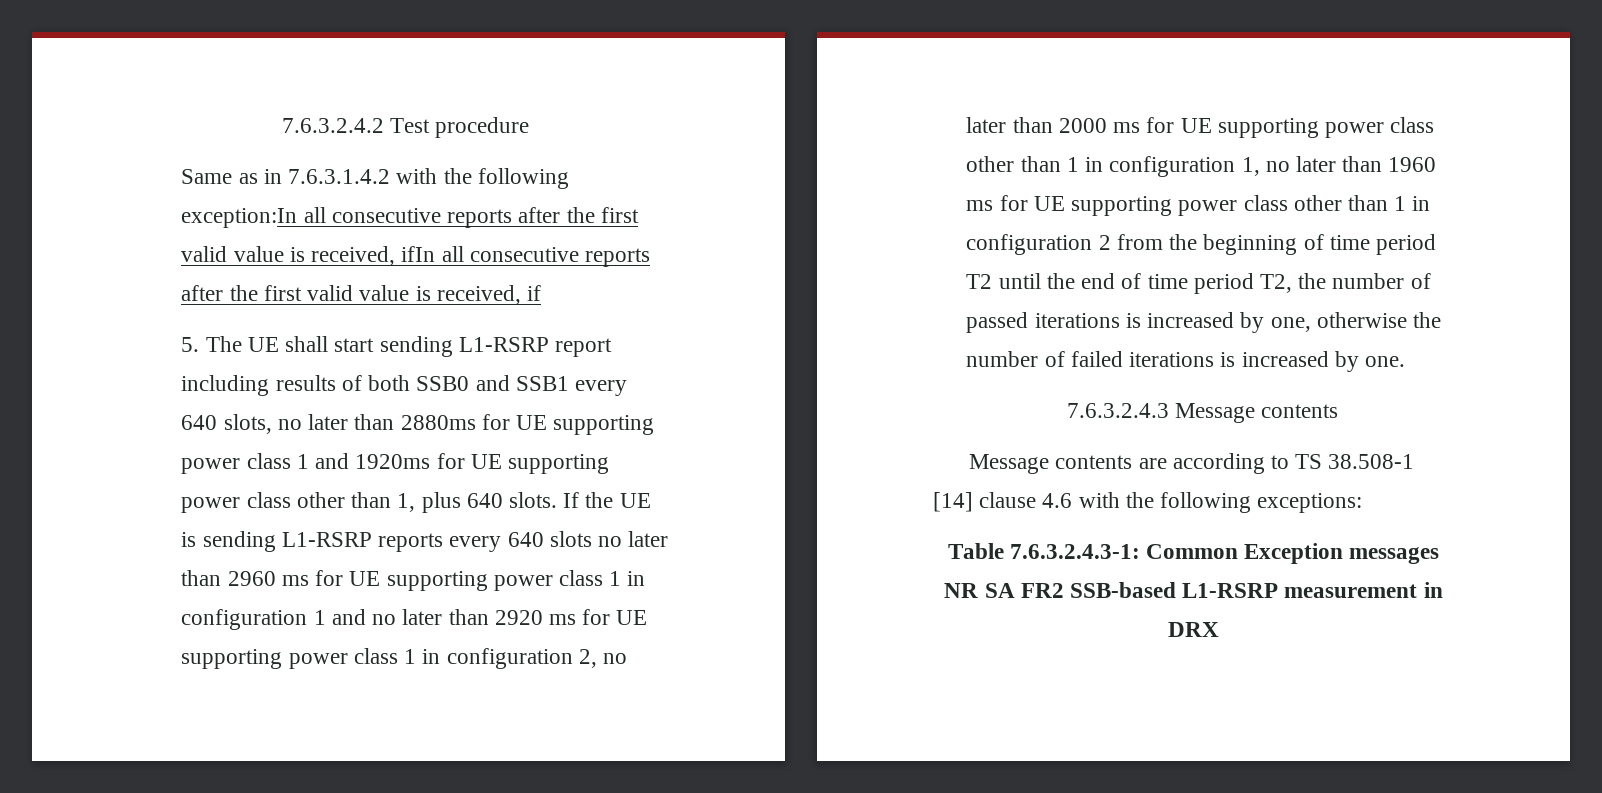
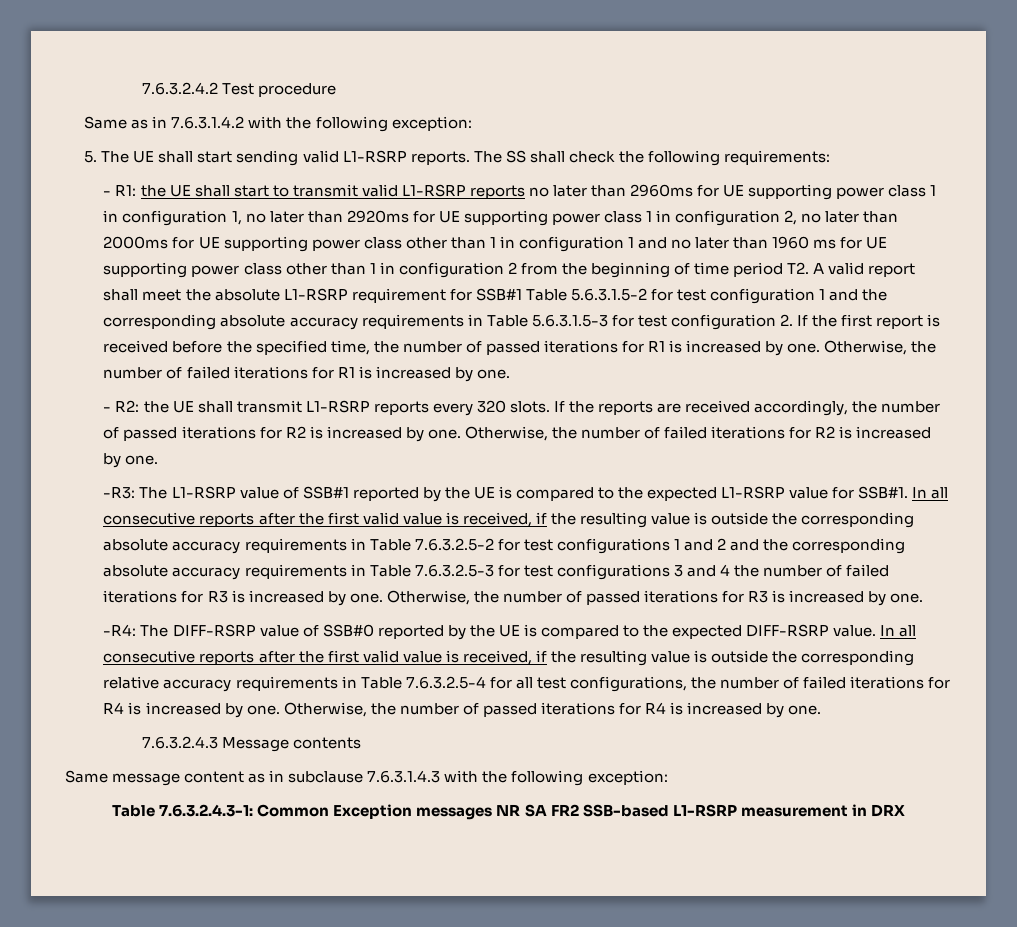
[181,207,639,228] [181,246,650,267] [181,285,541,305] exception:In all consecutive reports after the first valid value is received, ifIn all consecutive reports after the first valid value is received, if -> [391,116,472,131] exception:
[458,337,612,357] [181,375,627,396] [181,414,655,435] [181,453,609,474] [181,492,651,513] [181,531,669,552] [181,570,646,591] [181,609,576,630] L1-RSRP report including results of both SSB0 and SSB1 every 640 slots, no later than 2880ms for UE supporting power class 1 and 1920ms for UE supporting power class other than 1, plus 640 slots. If the UE is sending L1-RSRP reports every 640 slots no later than 2960 ms for UE supporting power class 1 in configuration 1 and no later than 2920 ms -> [302,150,830,166] [103,184,937,200] [103,210,409,226] valid L1-RSRP reports. The SS shall check the following requirements: // - R1: the UE shall start to transmit valid L1-RSRP reports no later than 2960ms for UE supporting power class 1 in configuration 1, no later than 2920ms
[1058,118,1141,133] 2000 ms -> [103,236,169,249] 2000ms
[1241,157,1260,176] 1, -> [627,237,668,249] 1 and
[966,273,1431,294] [966,312,1441,333] [966,351,1215,367] T2 until the end of time period T2, the number of passed iterations is increased by one, otherwise the number of failed iterations -> [787,262,916,277] [103,288,888,304] [103,314,941,330] [103,340,937,356] [103,366,510,382] [103,400,941,416] [103,426,932,442] [103,453,159,468] [103,486,949,502] [103,512,915,528] [103,538,906,554] [103,564,890,580] [103,590,924,606] [103,624,917,640] [103,650,915,666] [103,676,951,692] [103,702,667,718] T2. A valid report shall meet the absolute L1-RSRP requirement for SSB#1 Table 5.6.3.1.5-2 for test configuration 1 and the corresponding absolute accuracy requirements in Table 5.6.3.1.5-3 for test configuration 2. If the first report is received before the specified time, the number of passed iterations for R1 is increased by one. Otherwise, the number of failed iterations for R1 is increased by one. // - R2: the UE shall transmit L1-RSRP reports every 320 slots. If the reports are received accordingly, the number of passed iterations for R2 is increased by one. Otherwise, the number of failed iterations for R2 is increased by one. // -R3: The L1-RSRP value of SSB#1 reported by the UE is compared to the expected L1-RSRP value for SSB#1. In all consecutive reports after the first valid value is received, if the resulting value is outside the corresponding absolute accuracy requirements in Table 7.6.3.2.5-2 for test configurations 1 and 2 and the corresponding absolute accuracy requirements in Table 7.6.3.2.5-3 for test configurations 3 and 4 the number of failed iterations for R3 is increased by one. Otherwise, the number of passed iterations for R3 is increased by one. // -R4: The DIFF-RSRP value of SSB#0 reported by the UE is compared to the expected DIFF-RSRP value. In all consecutive reports after the first valid value is received, if the resulting value is outside the corresponding relative accuracy requirements in Table 7.6.3.2.5-4 for all test configurations, the number of failed iterations for R4 is increased by one. Otherwise, the number of passed iterations for R4
[969,453,1415,474] [933,492,1363,513] Message contents are according to TS 38.508-1 [14] clause 4.6 with the following exceptions: -> [65,770,668,786] Same message content as in subclause 7.6.3.1.4.3 with the following exception:

